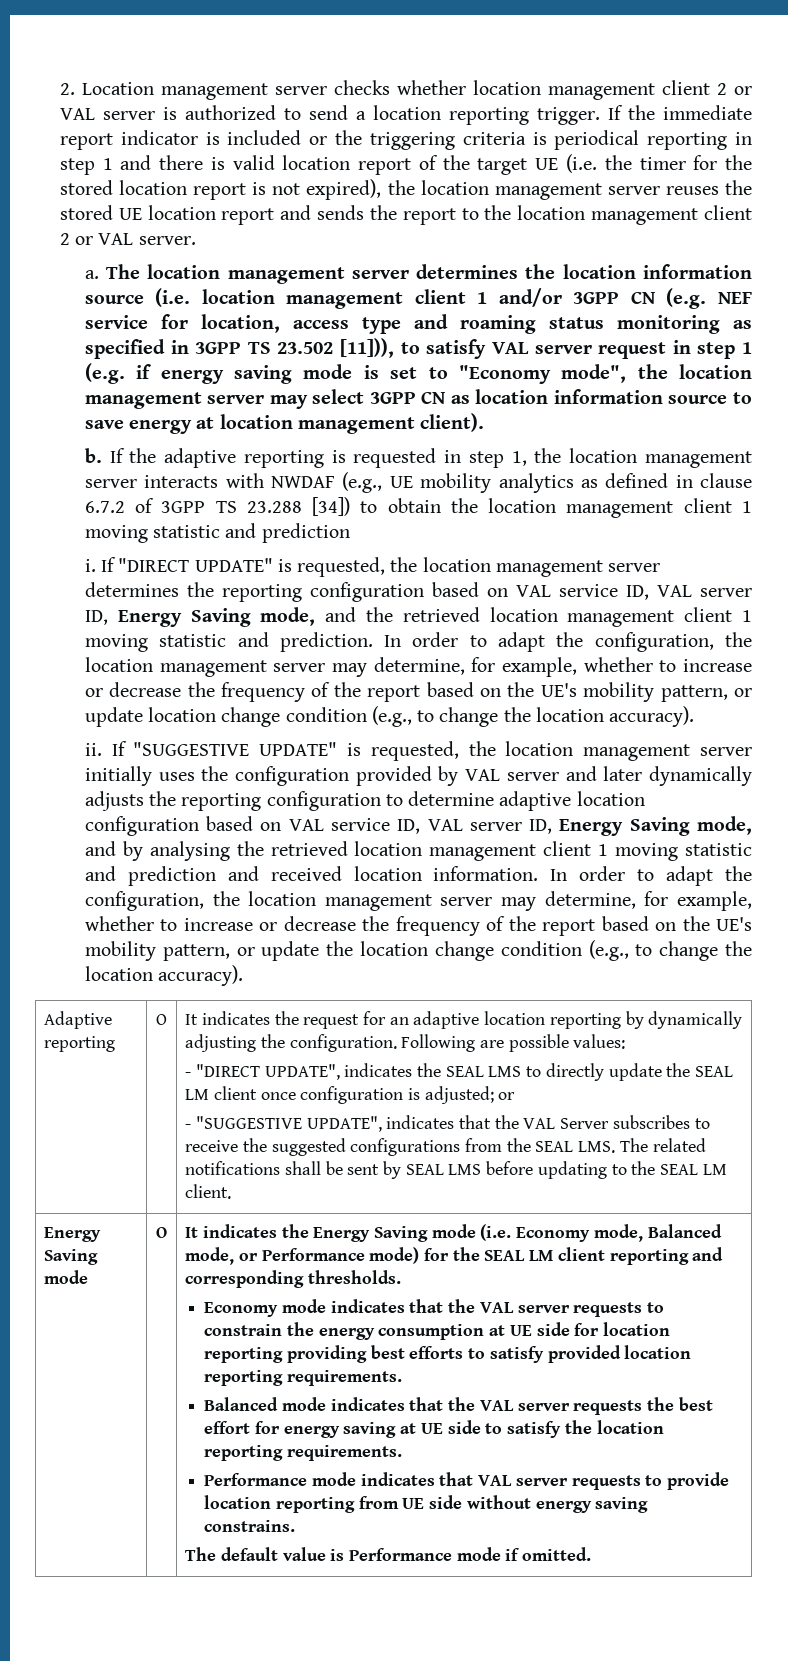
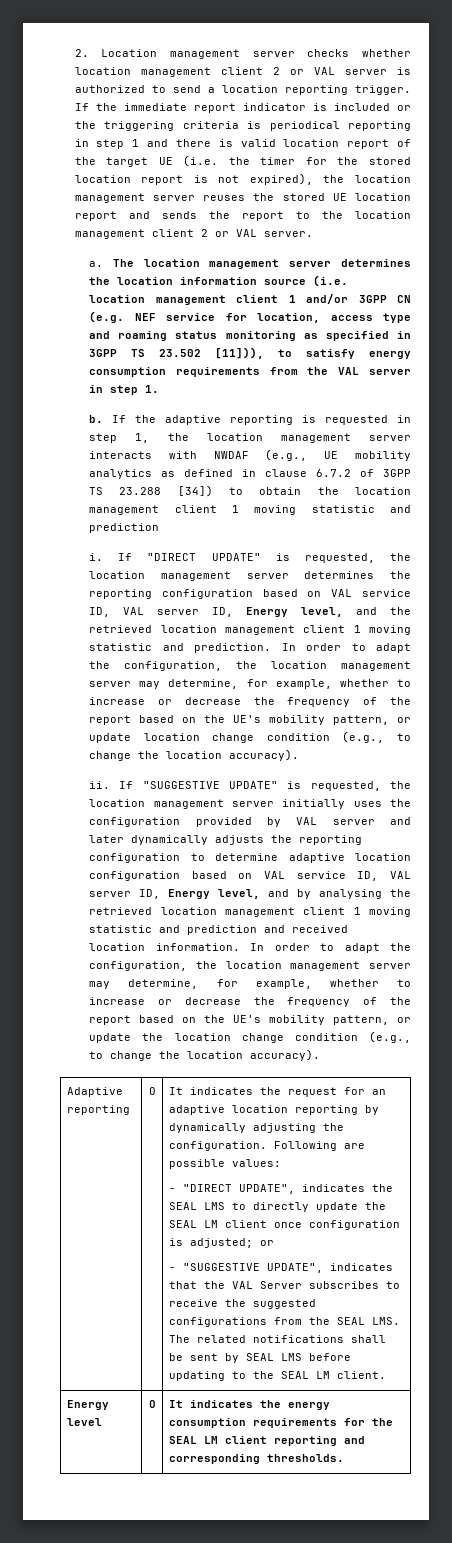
[491,340,753,359] [84,363,752,384] [84,389,752,409] [84,413,485,434] VAL server request in step 1 (e.g. if energy saving mode is set to "Economy mode", the location management server may select 3GPP CN as location information source to save energy at location management client). -> [369,351,412,359] [89,367,411,377] [89,385,160,395] energy consumption requirements from the VAL server in step 1.
[190,607,316,627] Saving mode, -> [301,607,344,617] level,
[629,816,752,836] Saving mode, -> [218,889,261,899] level,
[44,1249,99,1265] [44,1270,89,1284] [156,1227,167,1238] [185,1224,722,1242] [185,1247,420,1265] Saving mode | O | It indicates the Energy Saving mode (i.e. Economy mode, Balanced mode, or Performance mode) -> [66,1418,102,1426] [148,1400,156,1408] [168,1400,330,1410] [168,1418,337,1428] level | O | It indicates the energy consumption requirements
[204,1299,665,1317] [204,1322,671,1340] [204,1345,692,1363] [204,1370,403,1386] [204,1397,713,1415] [204,1420,664,1438] [204,1445,403,1461] [204,1472,730,1490] [204,1495,649,1513] [204,1520,296,1532] [185,1547,592,1561] // Economy mode indicates that the VAL server requests to constrain the energy consumption at UE side for location reporting providing best efforts to satisfy provided location reporting requirements. // Balanced mode indicates that the VAL server requests the best effort for energy saving at UE side to satisfy the location reporting requirements. // Performance mode indicates that VAL server requests to provide location reporting from UE side without energy saving constrains. // The default value is Performance mode if omitted. -> (344, 1458) none

